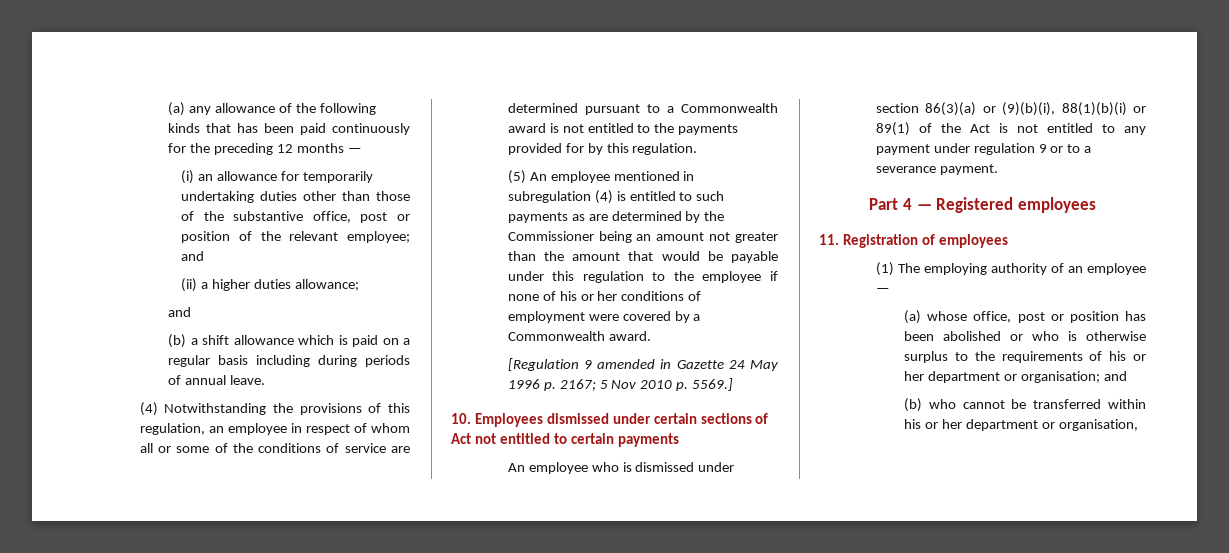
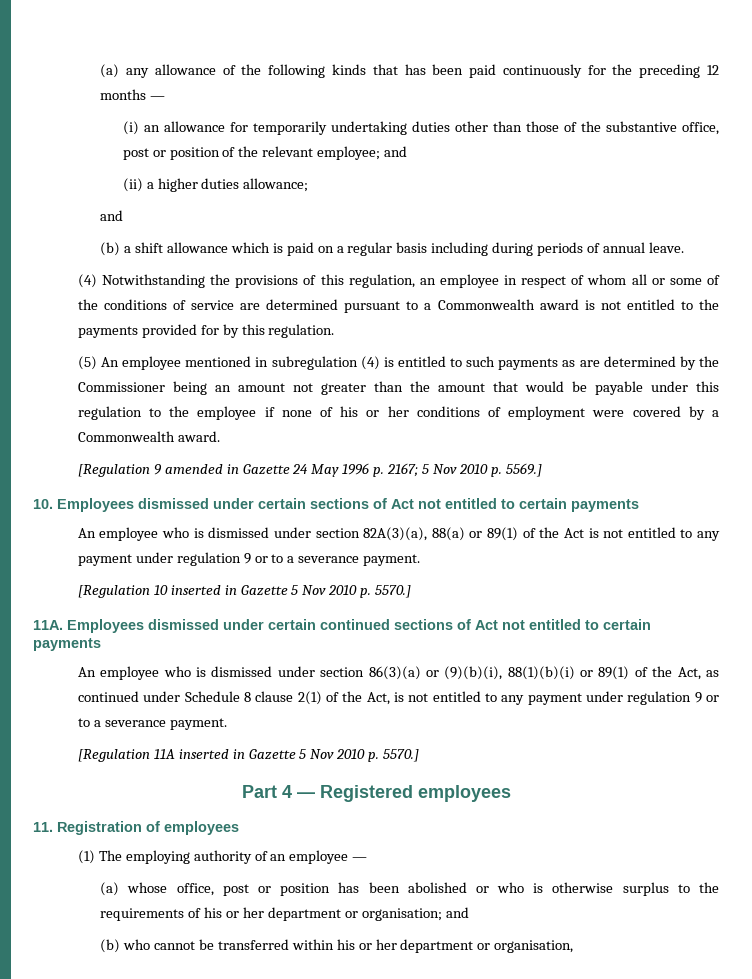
[925,102,1127,116] 86(3)(a) or (9)(b)(i), 88(1)(b)(i) -> [363,527,465,541] 82A(3)(a), 88(a)
(998, 169) none -> [77,585,412,598] [33,619,651,633] [33,638,101,651] [77,666,719,680] [77,691,719,705] [77,718,227,730] [77,749,420,762] // [Regulation 10 inserted in Gazette 5 Nov 2010 p. 5570.] // 11A. Employees dismissed under certain continued sections of Act not entitled to certain payments // An employee who is dismissed under section 86(3)(a) or (9)(b)(i), 88(1)(b)(i) or 89(1) of the Act, as continued under Schedule 8 clause 2(1) of the Act, is not entitled to any payment under regulation 9 or to a severance payment. // [Regulation 11A inserted in Gazette 5 Nov 2010 p. 5570.]

